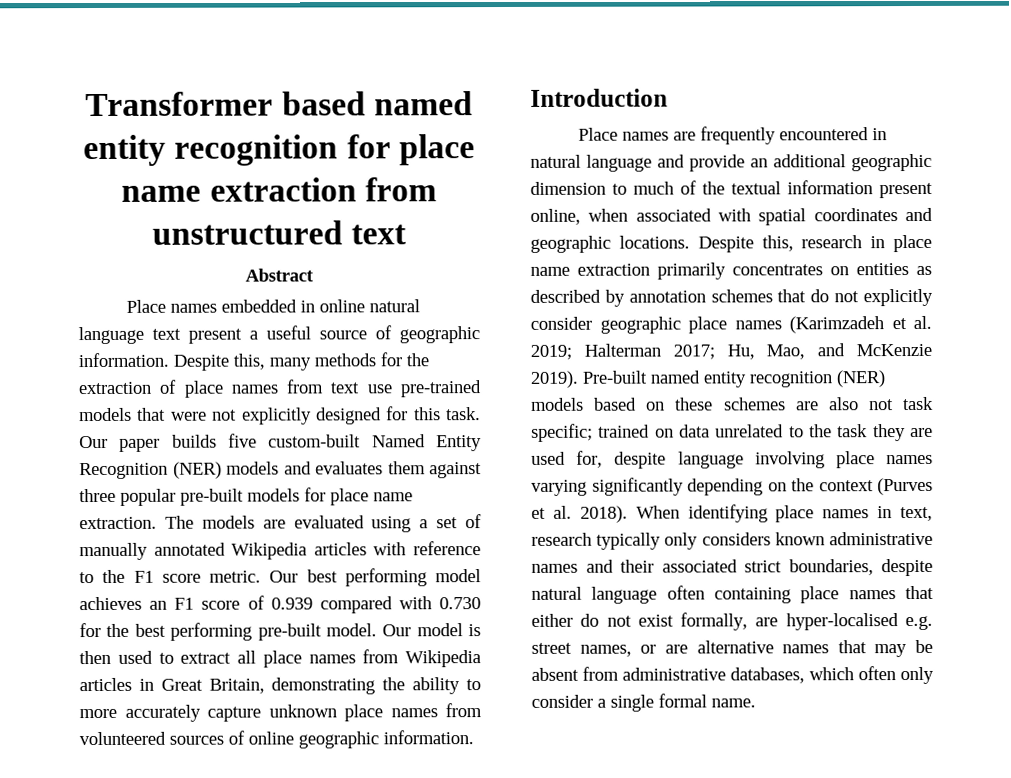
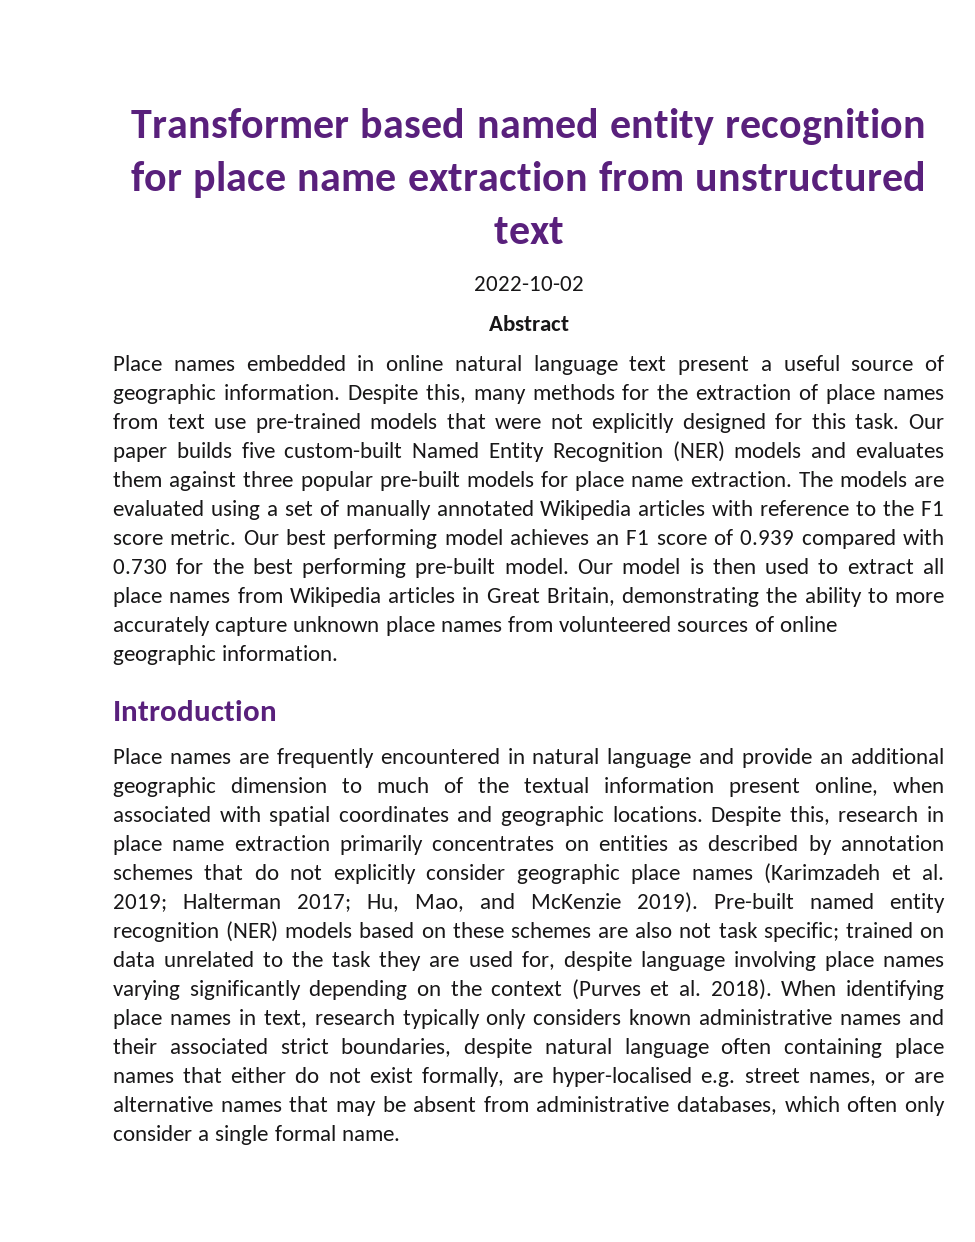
(408, 234) none -> [473,276,584,291] // 2022-10-02

